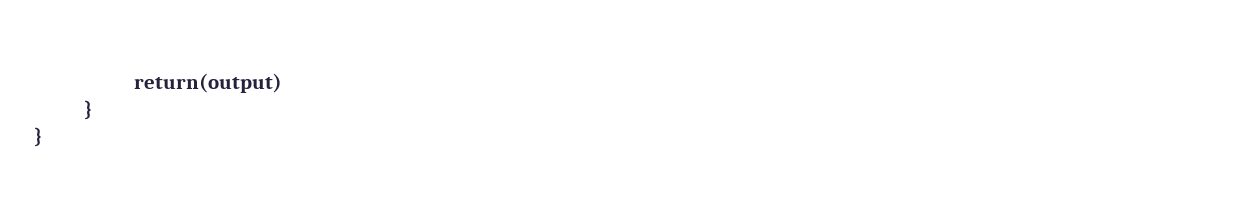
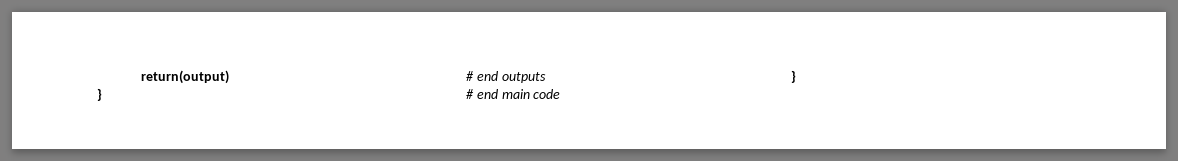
(92, 110) none -> [465,71,546,83] [465,89,561,99] // # end outputs // # end main code

